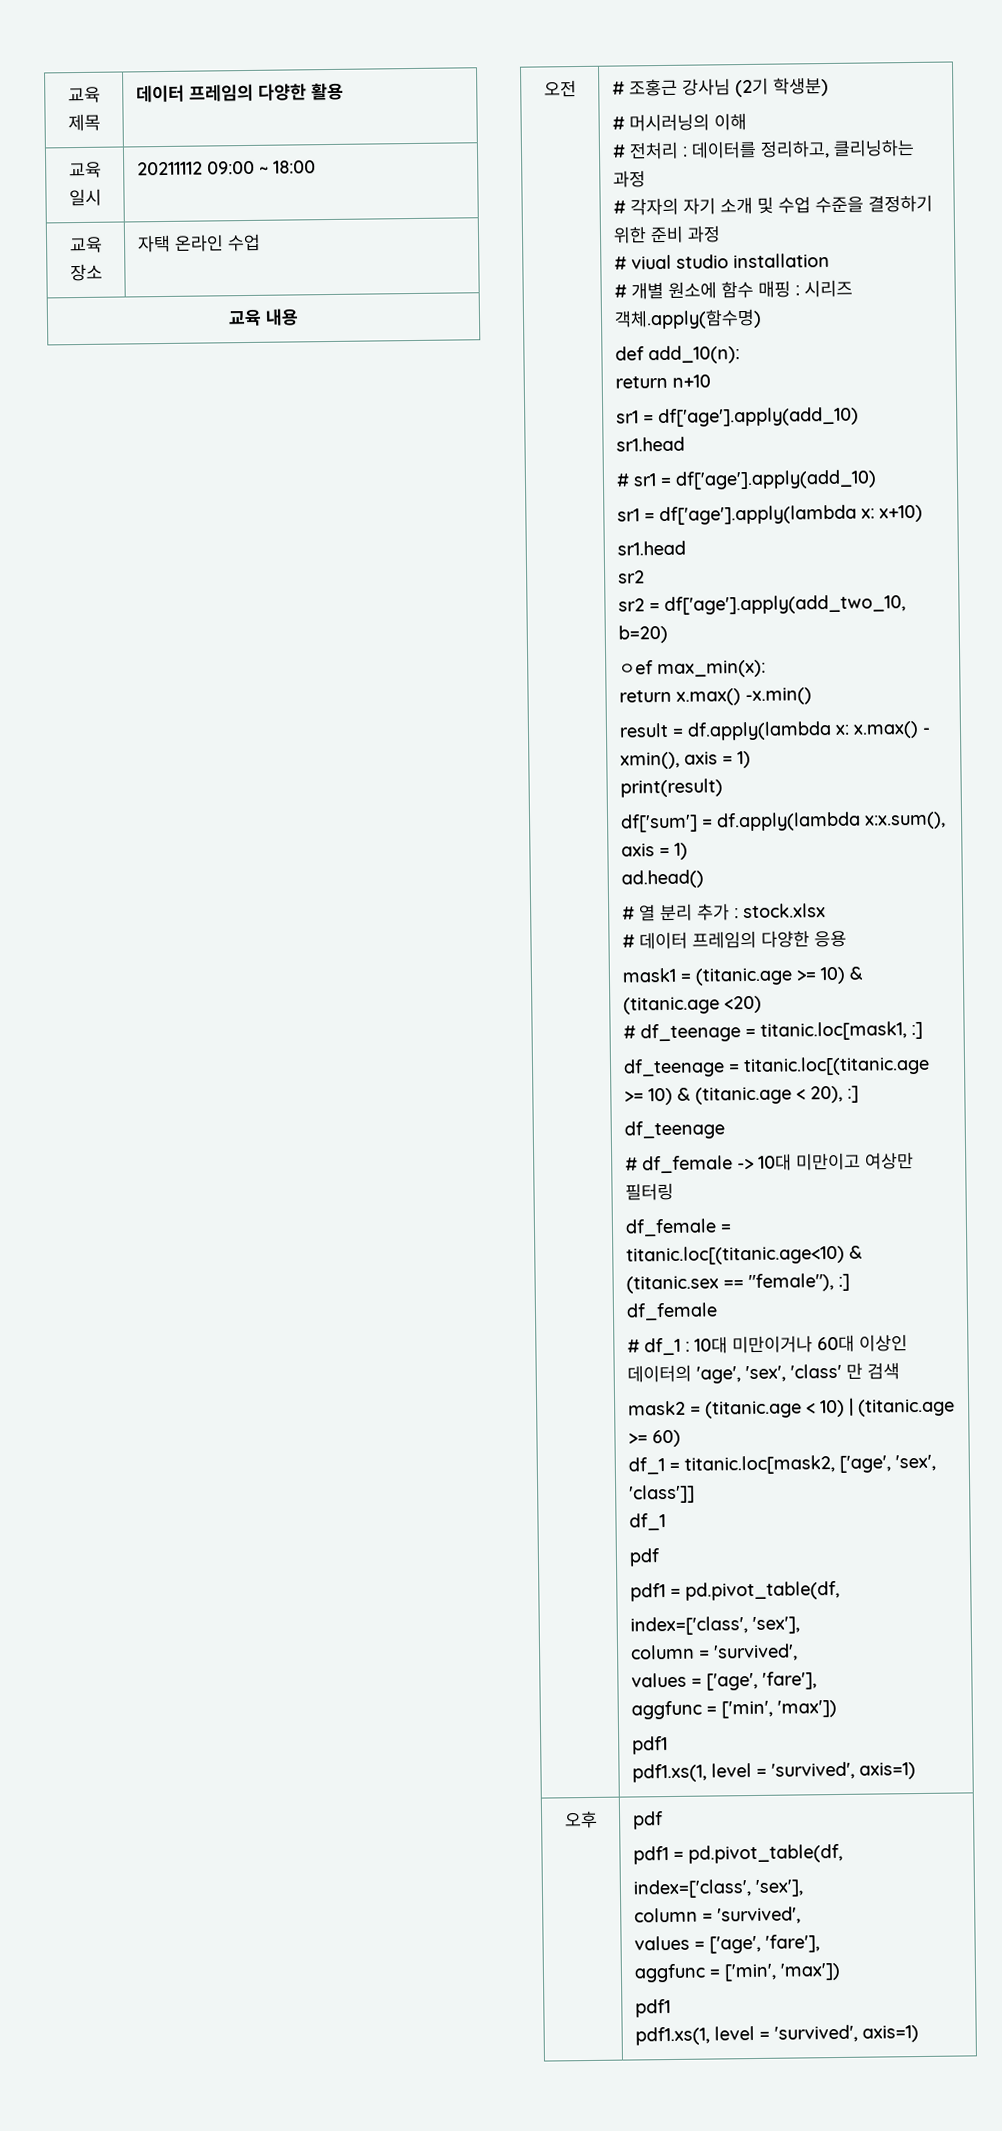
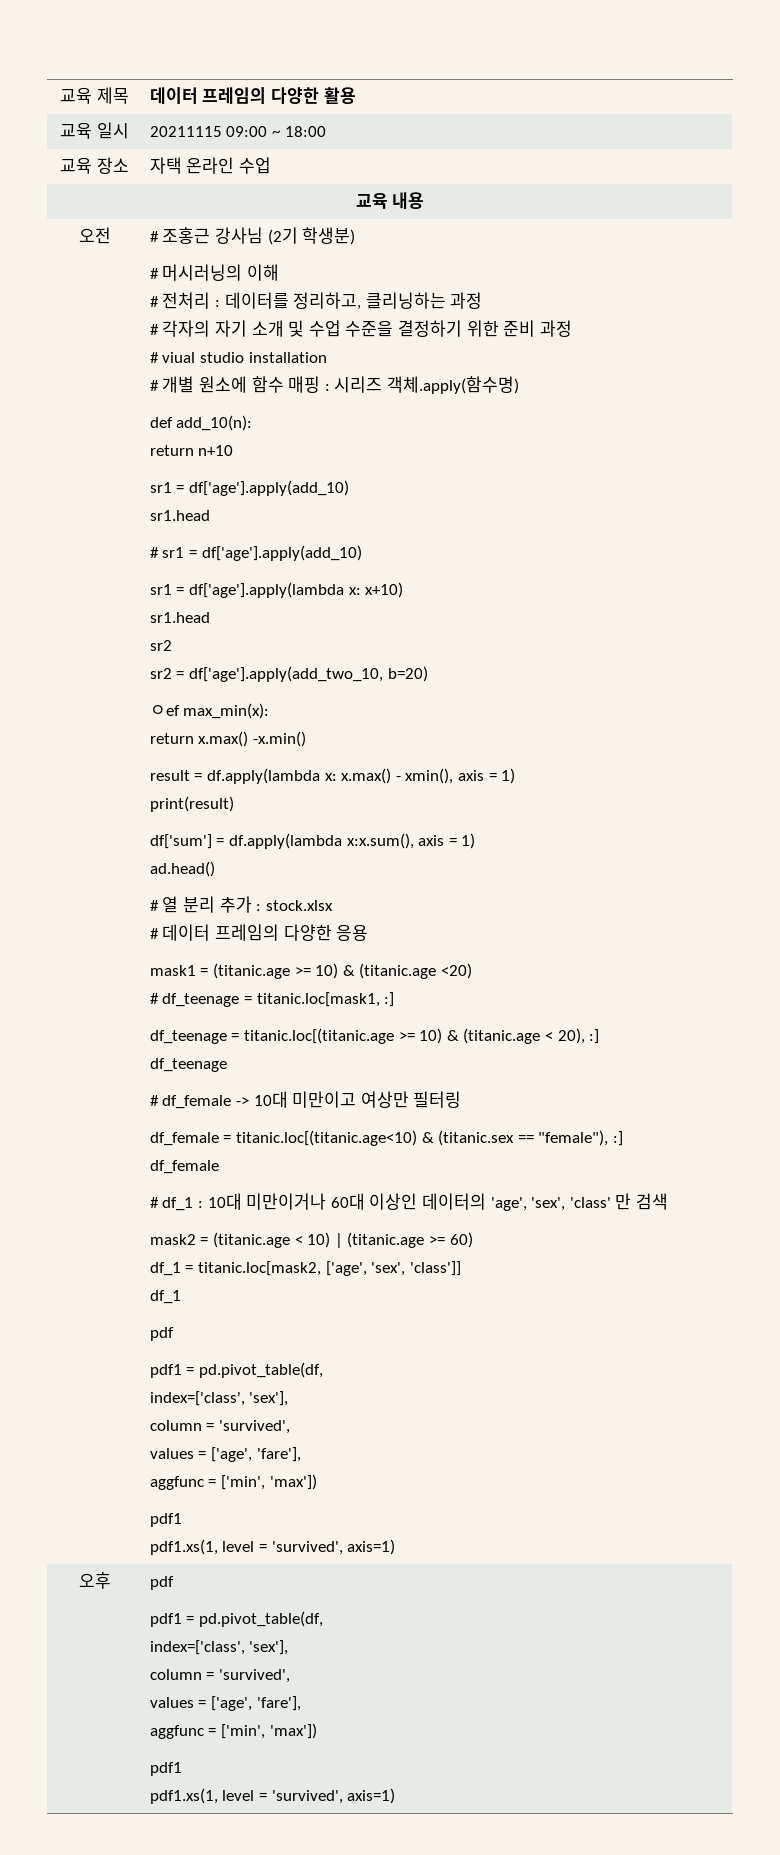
[136,161,203,176] 20211112 -> [149,126,222,137] 20211115

